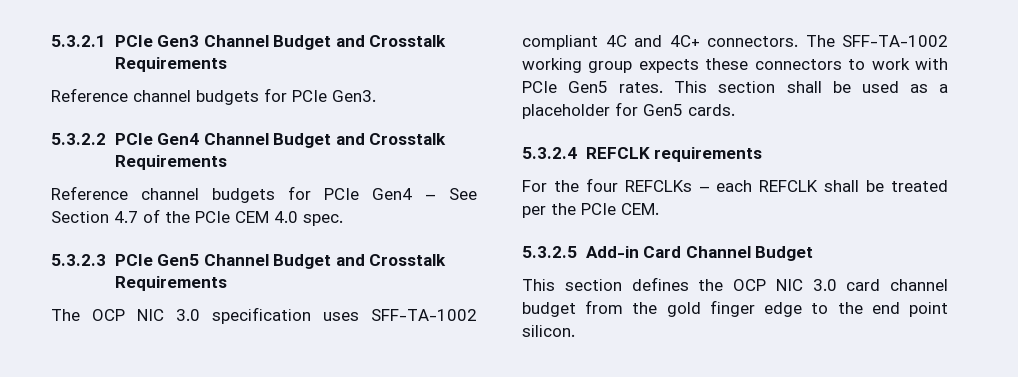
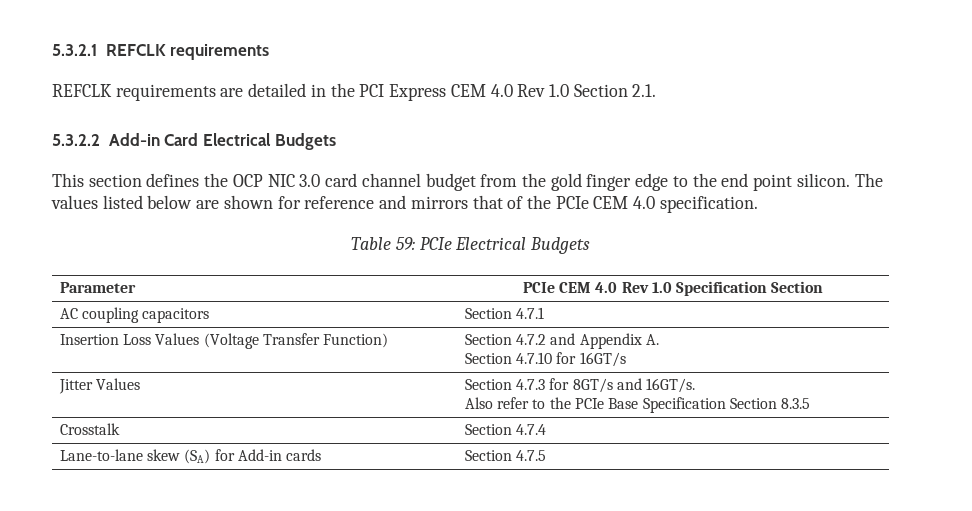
[114,35,447,50] [114,57,227,72] [51,88,376,105] [51,133,447,148] [114,155,227,170] [51,186,477,203] [51,209,343,226] [51,254,447,269] [114,276,227,291] [51,307,477,324] [522,35,948,50] [522,58,948,73] [522,81,948,93] [522,102,735,119] [522,147,763,162] [522,178,948,192] [522,203,659,218] [522,246,814,261] PCIe Gen3 Channel Budget and Crosstalk Requirements // Reference channel budgets for PCIe Gen3. // 5.3.2.2 PCIe Gen4 Channel Budget and Crosstalk Requirements // Reference channel budgets for PCIe Gen4 – See Section 4.7 of the PCIe CEM 4.0 spec. // 5.3.2.3 PCIe Gen5 Channel Budget and Crosstalk Requirements // The OCP NIC 3.0 specification uses SFF-TA-1002 compliant 4C and 4C+ connectors. The SFF-TA-1002 working group expects these connectors to work with PCIe Gen5 rates. This section shall be used as a placeholder for Gen5 cards. // 5.3.2.4 REFCLK requirements // For the four REFCLKs – each REFCLK shall be treated per the PCIe CEM. // 5.3.2.5 Add-in Card Channel Budget -> [105,44,270,60] [52,83,657,101] [52,133,336,150] REFCLK requirements // REFCLK requirements are detailed in the PCI Express CEM 4.0 Rev 1.0 Section 2.1. // 5.3.2.2 Add-in Card Electrical Budgets
(575, 331) none -> [854,173,883,187] [51,195,758,213] [351,237,590,254] [59,282,136,293] [522,281,824,296] [59,307,210,323] [464,307,544,319] [59,333,389,349] [464,333,659,349] [464,352,626,367] [58,378,140,394] [464,378,696,393] [464,397,811,413] [59,423,120,435] [464,424,546,435] [59,449,322,464] [464,450,546,461] The values listed below are shown for reference and mirrors that of the PCIe CEM 4.0 specification. // Table 59: PCIe Electrical Budgets // Parameter | PCIe CEM 4.0 Rev 1.0 Specification Section // AC coupling capacitors | Section 4.7.1 // Insertion Loss Values (Voltage Transfer Function) | Section 4.7.2 and Appendix A. // Section 4.7.10 for 16GT/s // Jitter Values | Section 4.7.3 for 8GT/s and 16GT/s. // Also refer to the PCIe Base Specification Section 8.3.5 // Crosstalk | Section 4.7.4 // Lane-to-lane skew (SA) for Add-in cards | Section 4.7.5

